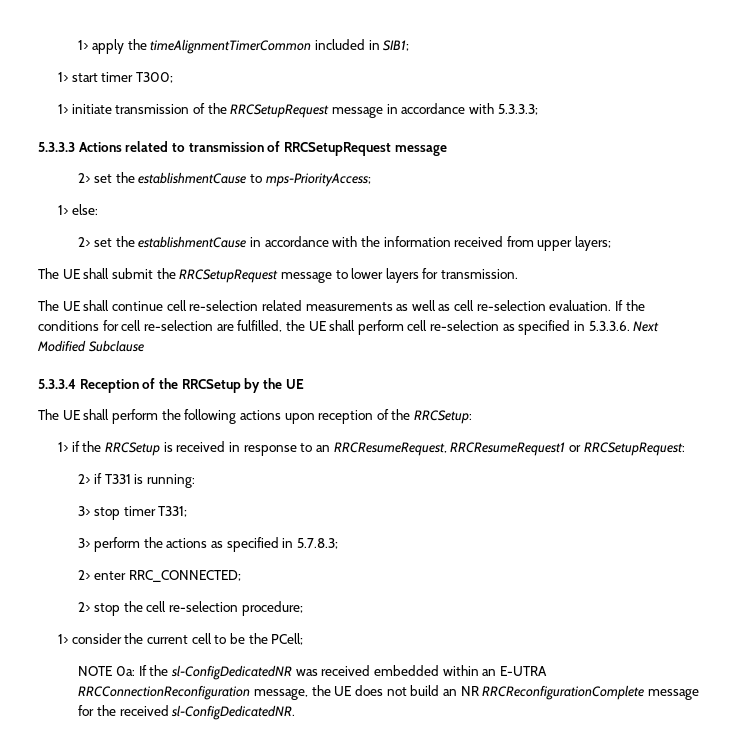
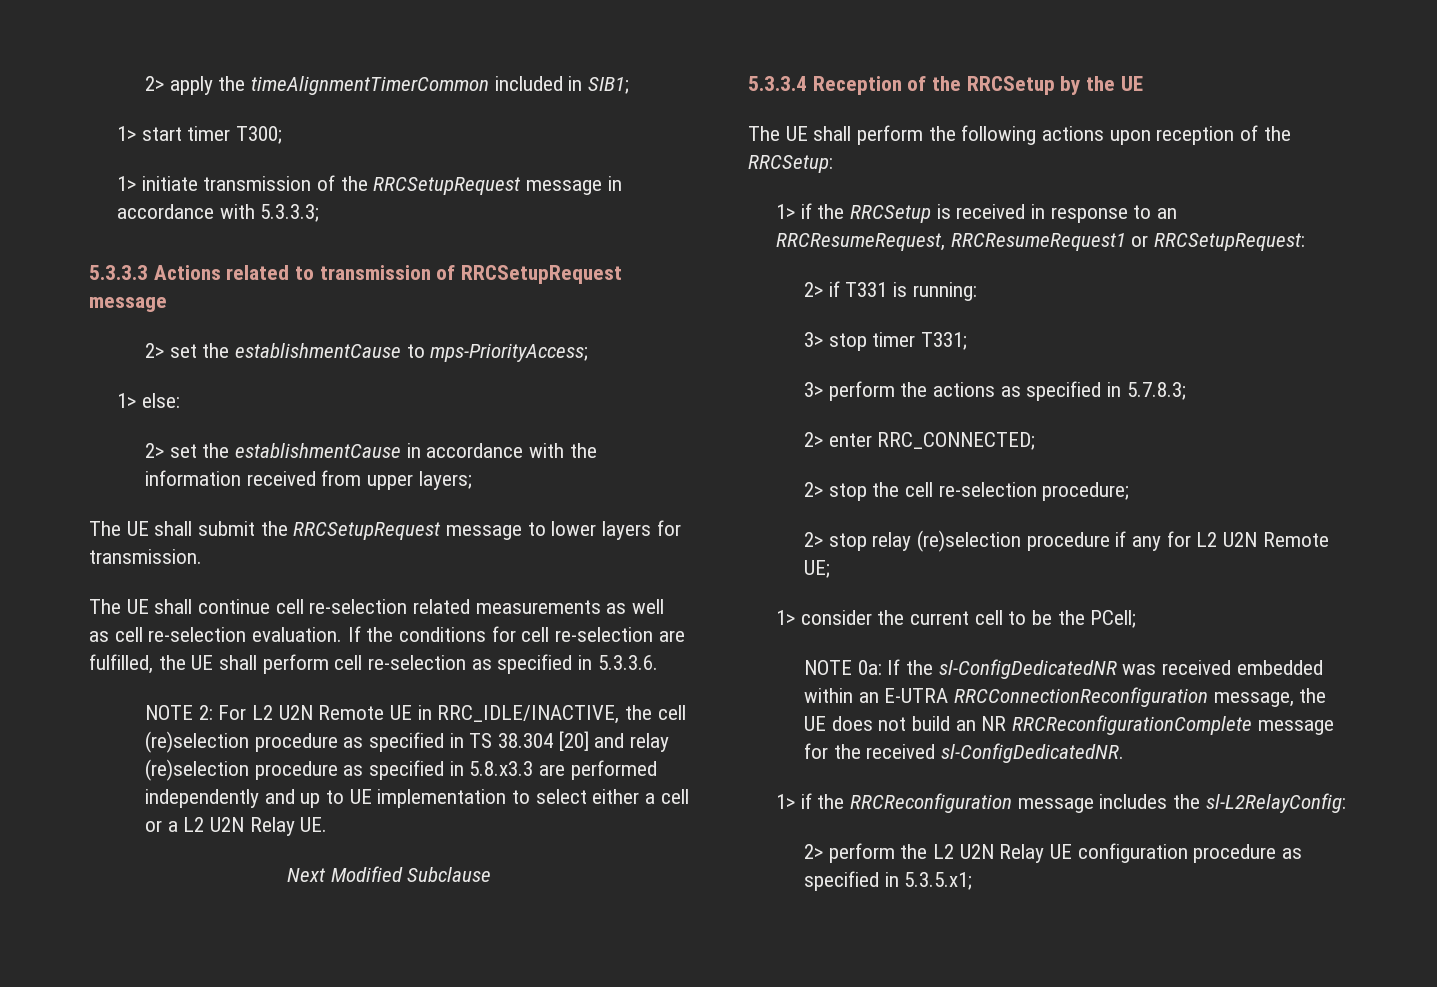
[78,40,89,50] 1> -> [145,76,165,91] 2>
(630, 326) none -> [145,705,686,724] [145,731,670,753] [145,759,657,781] [145,789,689,808] [145,817,328,836] // NOTE 2: For L2 U2N Remote UE in RRC_IDLE/INACTIVE, the cell (re)selection procedure as specified in TS 38.304 [20] and relay (re)selection procedure as specified in 5.8.x3.3 are performed independently and up to UE implementation to select either a cell or a L2 U2N Relay UE. //
(303, 608) none -> [804,530,1329,552] [804,560,831,578] // 2> stop relay (re)selection procedure if any for L2 U2N Remote UE;
(296, 712) none -> [776,793,1346,813] [804,843,1303,863] [804,871,973,891] // 1> if the RRCReconfiguration message includes the sl-L2RelayConfig: // 2> perform the L2 U2N Relay UE configuration procedure as specified in 5.3.5.x1;

